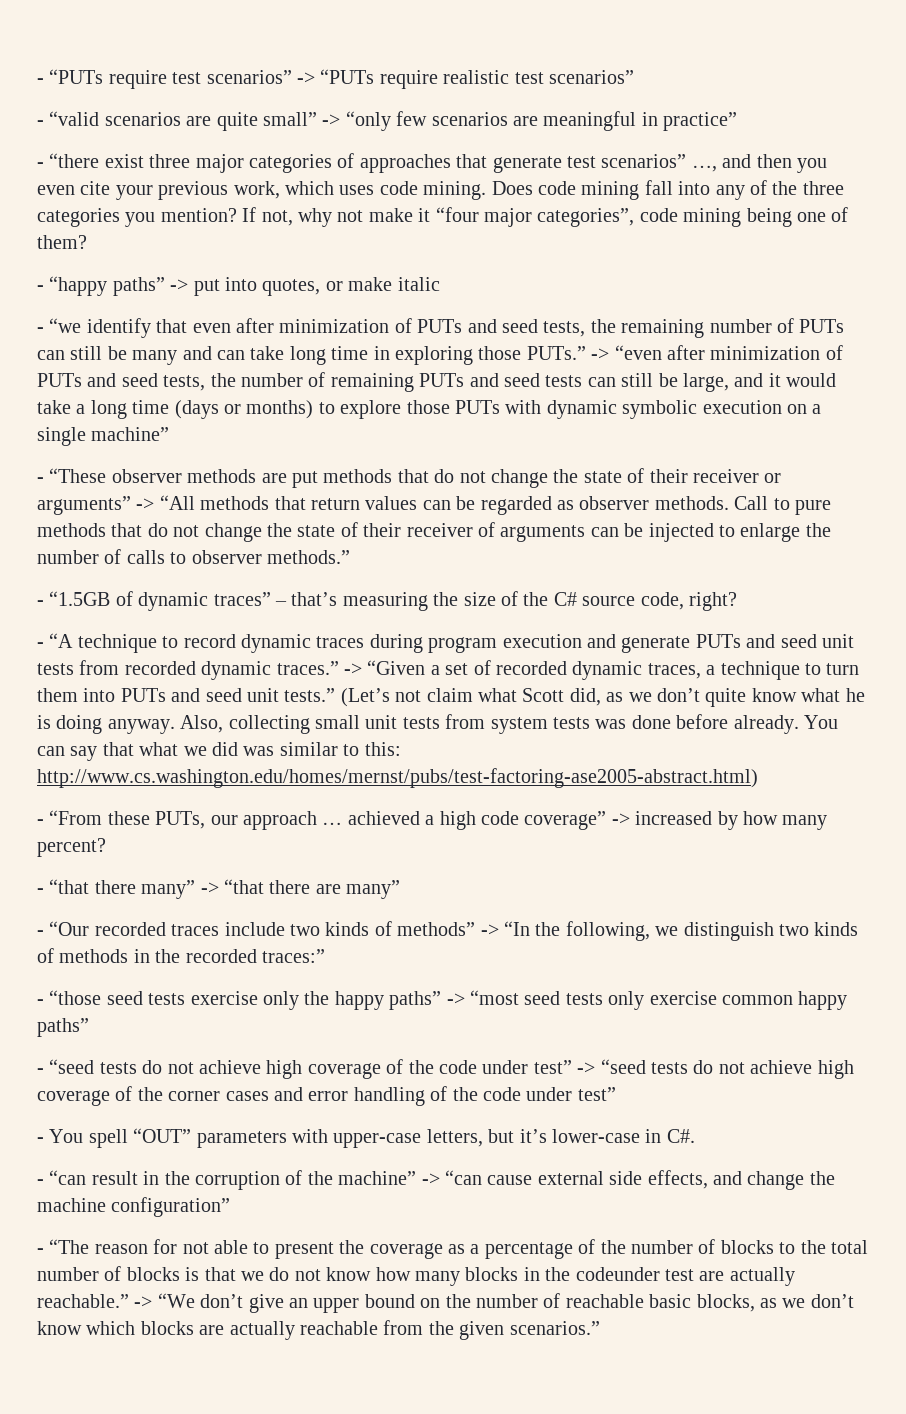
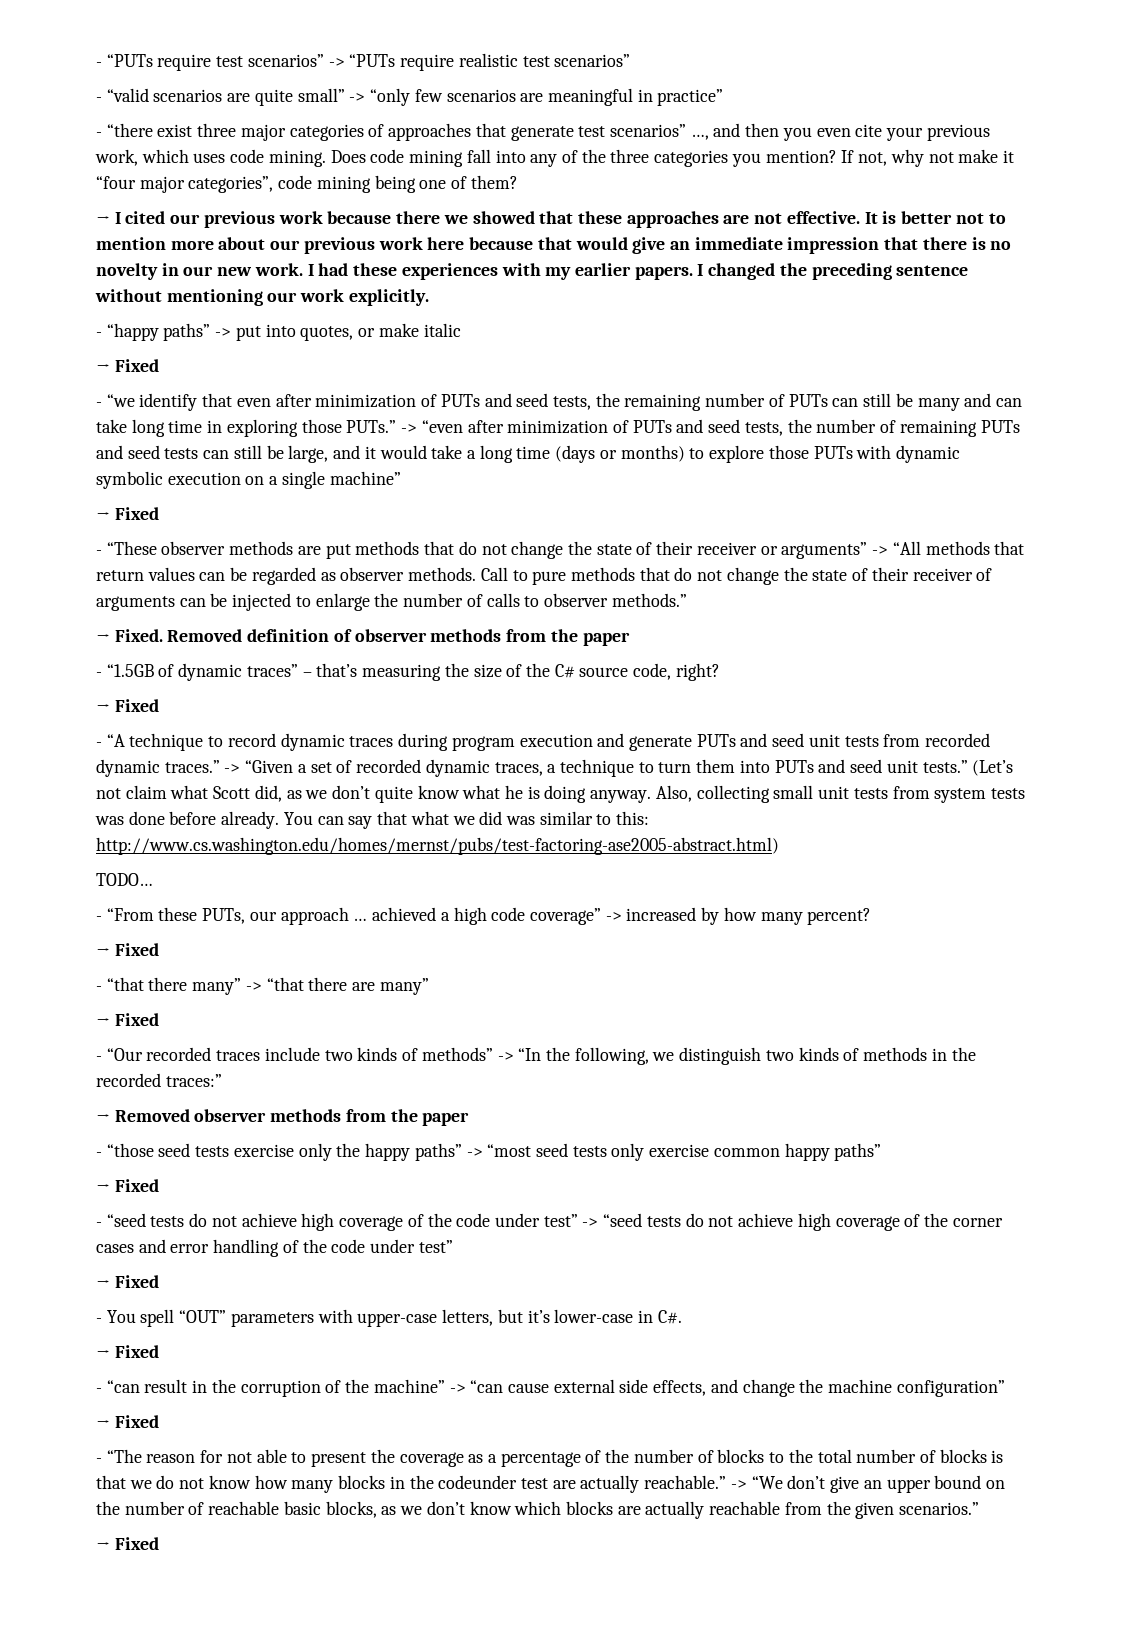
(87, 242) none -> [96,211,1006,228] [96,237,1012,254] [96,263,969,280] [95,289,429,306] // → I cited our previous work because there we showed that these approaches are not effective. It is better not to mention more about our previous work here because that would give an immediate impression that there is no novelty in our new work. I had these experiences with my earlier papers. I changed the preceding sentence without mentioning our work explicitly.
(440, 284) none -> [96,359,159,372] // → Fixed
(170, 434) none -> [96,507,159,520] // → Fixed
(350, 557) none -> [96,629,630,646] // → Fixed. Removed definition of observer methods from the paper
(737, 601) none -> [96,699,159,712] // → Fixed
(758, 778) none -> [96,873,153,886] // TODO…
(106, 847) none -> [96,943,159,956] // → Fixed
(401, 889) none -> [96,1013,159,1026] // → Fixed
(325, 956) none -> [96,1109,470,1126] // → Removed observer methods from the paper
(89, 1027) none -> [96,1179,159,1192] // → Fixed
(616, 1094) none -> [96,1275,159,1288] // → Fixed
(695, 1136) none -> [96,1345,159,1358] // → Fixed
(231, 1207) none -> [96,1415,159,1428] // → Fixed
(600, 1328) none -> [96,1537,159,1550] // → Fixed

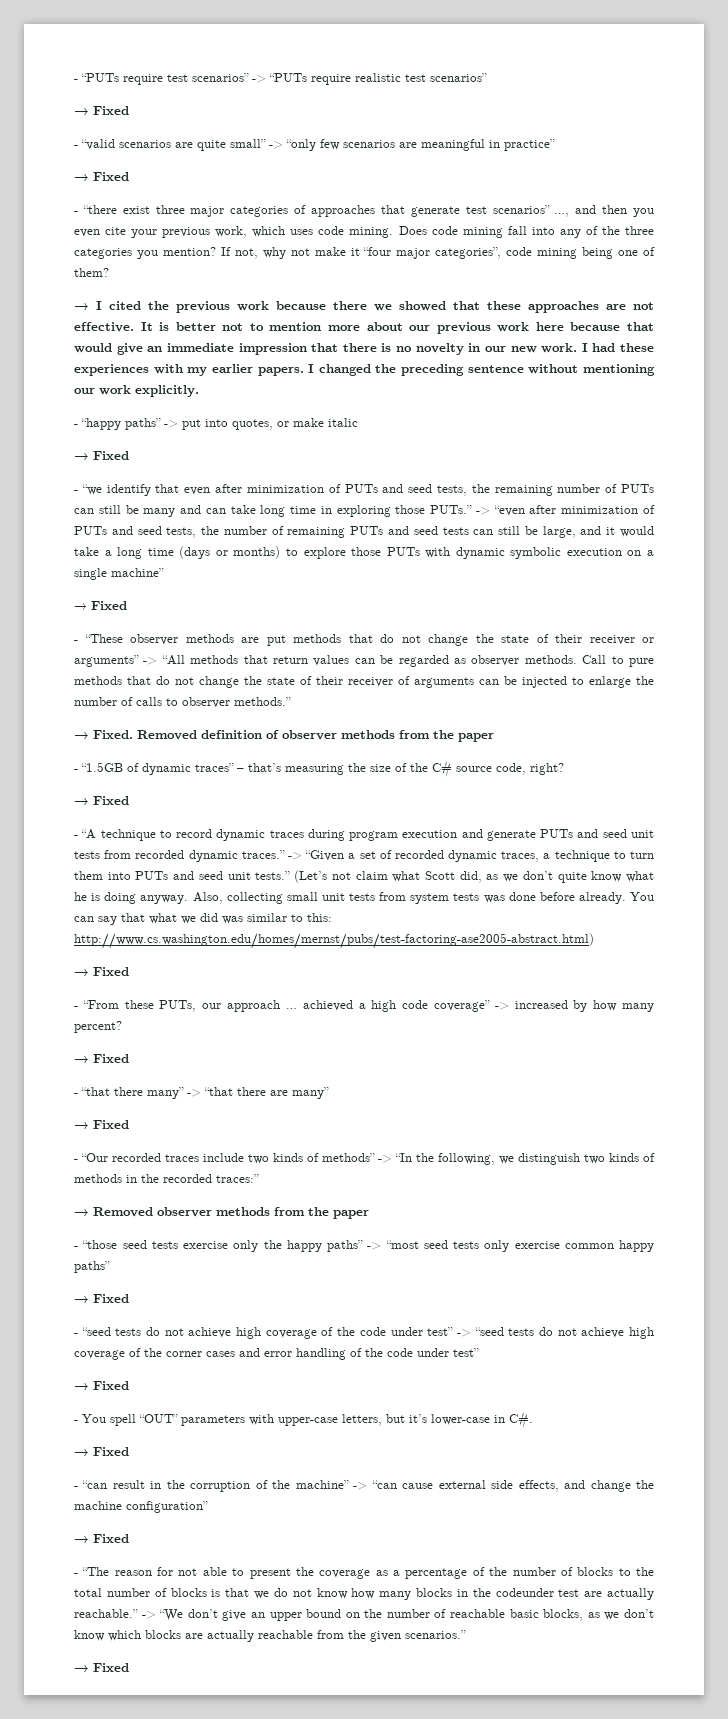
(631, 60) none -> [74,106,129,115] // → Fixed
(724, 97) none -> [74,172,129,181] // → Fixed
[170,214,201,224] our -> [148,301,169,310] the
[96,873,153,886] TODO… -> [74,967,129,976] → Fixed

